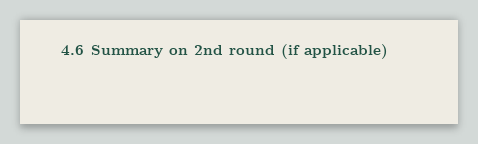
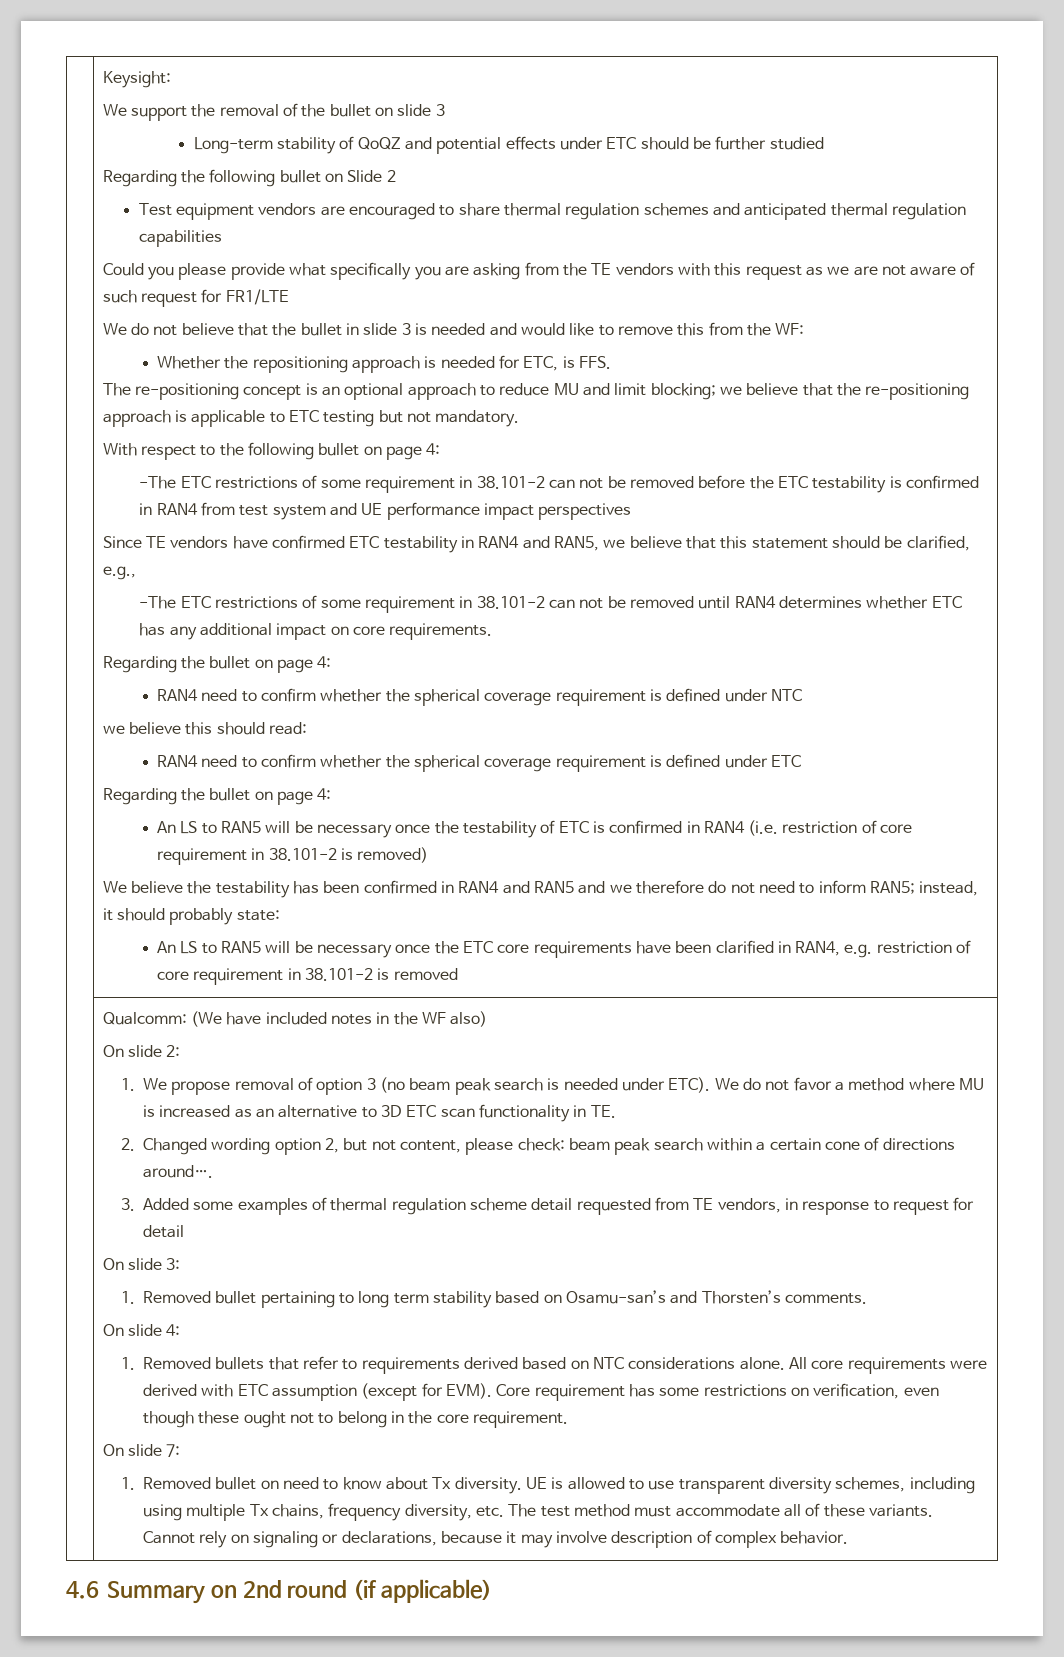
(61, 50) none -> [102,71,171,88] [102,103,445,121] [193,136,824,154] [102,169,396,187] [138,203,966,220] [138,230,222,247] [102,262,976,280] [102,289,289,307] [102,322,805,336] [157,355,611,373] [102,383,970,400] [102,410,520,427] [102,442,441,460] [139,475,979,493] [139,502,632,520] [102,535,970,553] [102,566,136,580] [139,595,962,613] [139,623,493,640] [102,656,332,673] [157,688,802,706] [102,722,308,735] [157,754,801,772] [102,788,332,805] [157,820,913,838] [157,847,429,865] [102,880,979,898] [102,908,280,925] [157,940,972,958] [157,968,458,985] [102,1011,488,1027] [102,1045,181,1057] [121,1077,984,1095] [143,1104,616,1122] [121,1137,955,1155] [143,1165,214,1178] [121,1197,975,1215] [143,1225,185,1238] [102,1258,181,1270] [121,1290,867,1308] [102,1324,181,1336] [121,1356,987,1374] [143,1383,939,1401] [143,1411,568,1428] [102,1444,181,1457] [121,1477,975,1494] [143,1503,933,1521] [143,1530,849,1548] | Keysight: // We support the removal of the bullet on slide 3 // Long-term stability of QoQZ and potential effects under ETC should be further studied // Regarding the following bullet on Slide 2 // Test equipment vendors are encouraged to share thermal regulation schemes and anticipated thermal regulation capabilities // Could you please provide what specifically you are asking from the TE vendors with this request as we are not aware of such request for FR1/LTE // We do not believe that the bullet in slide 3 is needed and would like to remove this from the WF: // Whether the repositioning approach is needed for ETC, is FFS. // The re-positioning concept is an optional approach to reduce MU and limit blocking; we believe that the re-positioning approach is applicable to ETC testing but not mandatory. // With respect to the following bullet on page 4: // -The ETC restrictions of some requirement in 38.101-2 can not be removed before the ETC testability is confirmed in RAN4 from test system and UE performance impact perspectives // Since TE vendors have confirmed ETC testability in RAN4 and RAN5, we believe that this statement should be clarified, e.g., // -The ETC restrictions of some requirement in 38.101-2 can not be removed until RAN4 determines whether ETC has any additional impact on core requirements. // Regarding the bullet on page 4: // RAN4 need to confirm whether the spherical coverage requirement is defined under NTC // we believe this should read: // RAN4 need to confirm whether the spherical coverage requirement is defined under ETC // Regarding the bullet on page 4: // An LS to RAN5 will be necessary once the testability of ETC is confirmed in RAN4 (i.e. restriction of core requirement in 38.101-2 is removed) // We believe the testability has been confirmed in RAN4 and RAN5 and we therefore do not need to inform RAN5; instead, it should probably state: // An LS to RAN5 will be necessary once the ETC core requirements have been clarified in RAN4, e.g. restriction of core requirement in 38.101-2 is removed // | Qualcomm: (We have included notes in the WF also) // On slide 2: // 1. We propose removal of option 3 (no beam peak search is needed under ETC). We do not favor a method where MU is increased as an alternative to 3D ETC scan functionality in TE. // 2. Changed wording option 2, but not content, please check: beam peak search within a certain cone of directions around…. // 3. Added some examples of thermal regulation scheme detail requested from TE vendors, in response to request for detail // On slide 3: // 1. Removed bullet pertaining to long term stability based on Osamu-san’s and Thorsten’s comments. // On slide 4: // 1. Removed bullets that refer to requirements derived based on NTC considerations alone. All core requirements were derived with ETC assumption (except for EVM). Core requirement has some restrictions on verification, even though these ought not to belong in the core requirement. // On slide 7: // 1. Removed bullet on need to know about Tx diversity. UE is allowed to use transparent diversity schemes, including using multiple Tx chains, frequency diversity, etc. The test method must accommodate all of these variants. Cannot rely on signaling or declarations, because it may involve description of complex behavior. //

